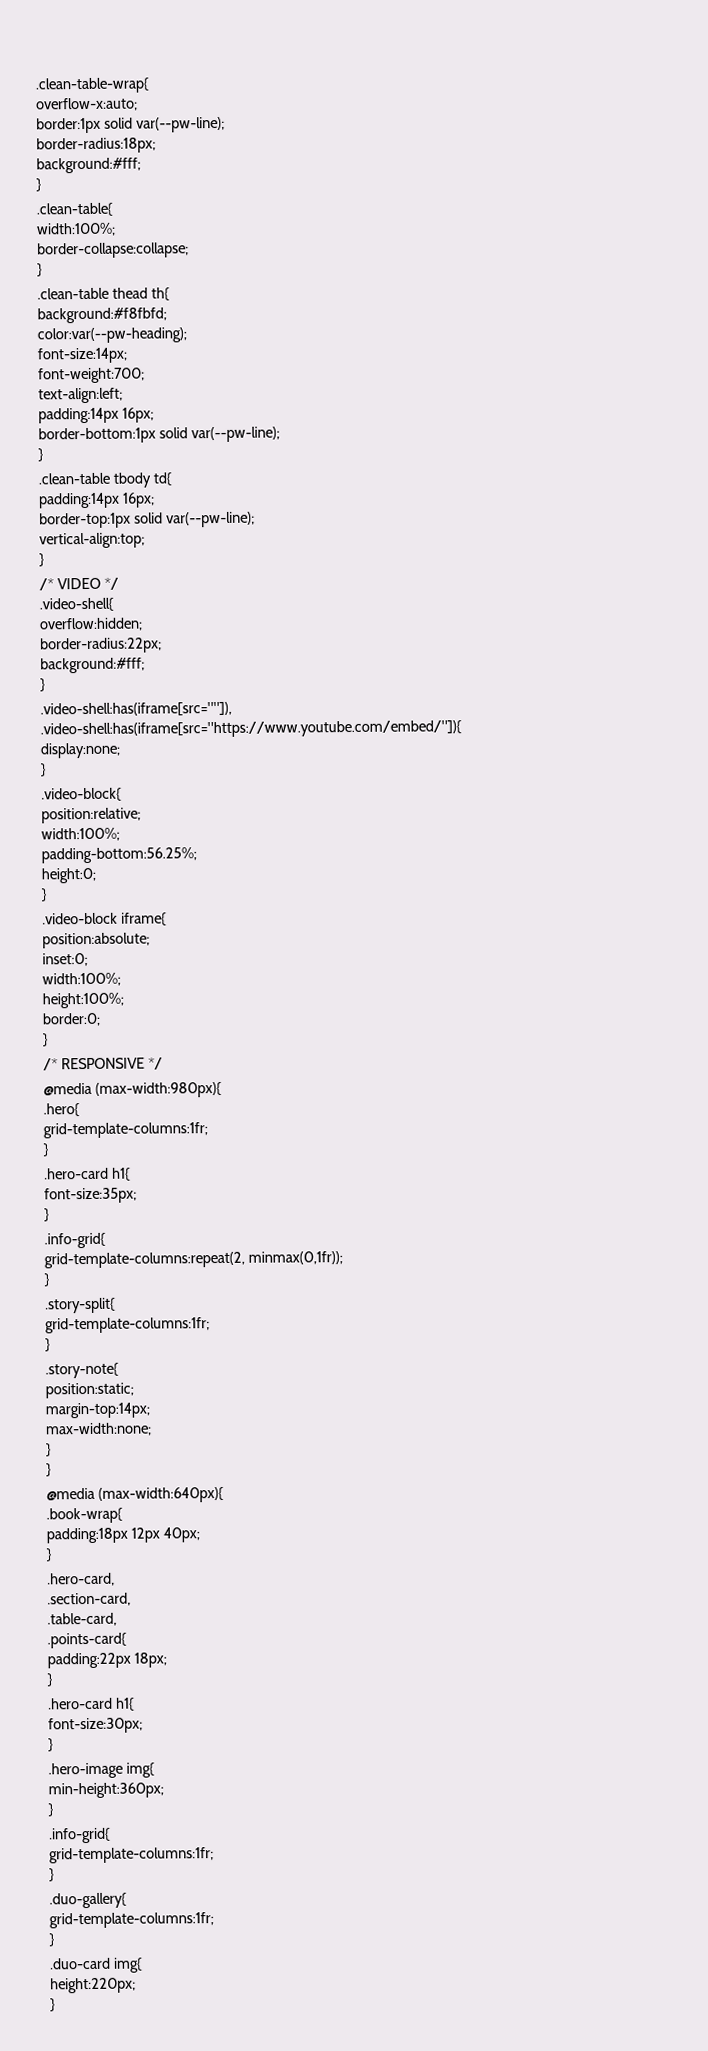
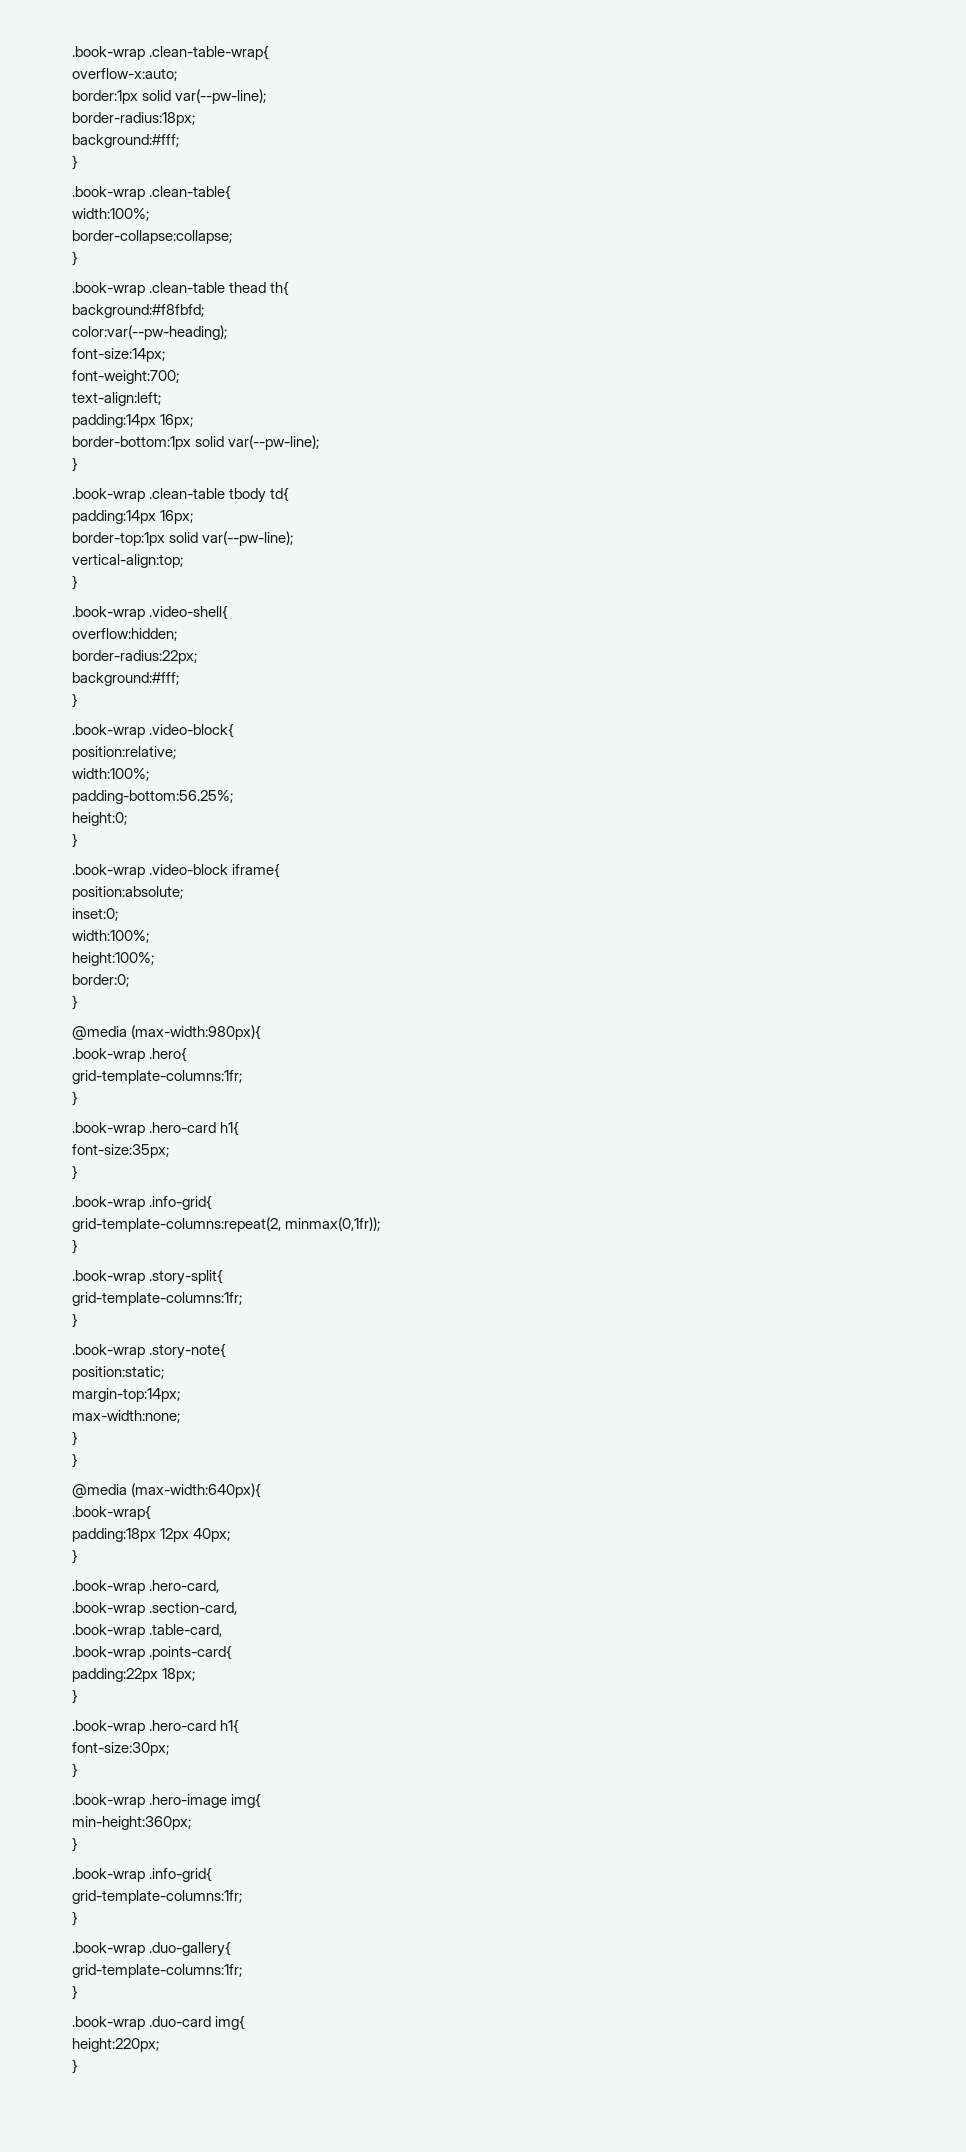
(35, 85) none -> [72,46,145,60] .book-wrap
(42, 185) none -> [72,186,145,200] .book-wrap
(43, 270) none -> [72,282,145,296] .book-wrap
(44, 455) none -> [72,488,145,502] .book-wrap
[39,577,119,591] /* VIDEO */ // -> [72,606,145,620] .book-wrap
[40,701,232,717] [40,720,462,739] [40,742,120,759] [41,763,47,777] .video-shell:has(iframe[src=""]), // .video-shell:has(iframe[src="https://www.youtube.com/embed/"]){ // display:none; // } // -> [72,724,145,738] .book-wrap
(48, 895) none -> [72,864,145,878] .book-wrap
[43,1057,163,1071] // /* RESPONSIVE */ -> (78, 1002) none
(222, 1089) none -> [72,1048,145,1062] .book-wrap
(49, 1150) none -> [72,1122,145,1136] .book-wrap
(50, 1215) none -> [72,1196,145,1210] .book-wrap
(50, 1280) none -> [72,1270,145,1284] .book-wrap
(51, 1345) none -> [72,1344,145,1358] .book-wrap
(53, 1555) none -> [72,1580,145,1594] .book-wrap
(115, 1579) none -> [72,1602,145,1616] .book-wrap
(131, 1599) none -> [72,1624,145,1638] .book-wrap
(117, 1619) none -> [72,1646,145,1660] .book-wrap
(53, 1680) none -> [72,1720,145,1734] .book-wrap
(54, 1745) none -> [72,1794,145,1808] .book-wrap
(54, 1810) none -> [72,1868,145,1882] .book-wrap
(55, 1875) none -> [72,1942,145,1956] .book-wrap
(55, 1940) none -> [72,2016,145,2030] .book-wrap

